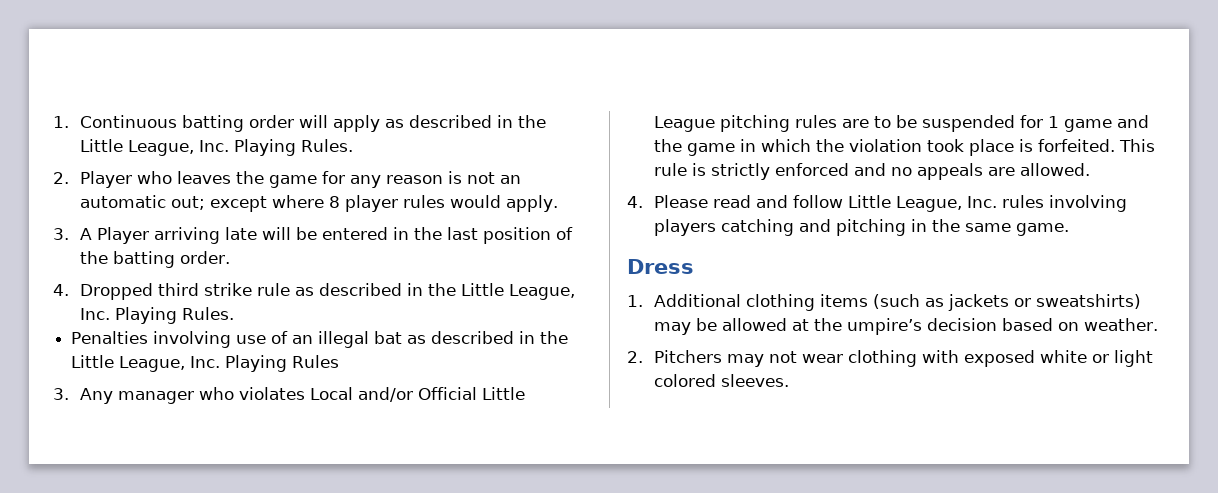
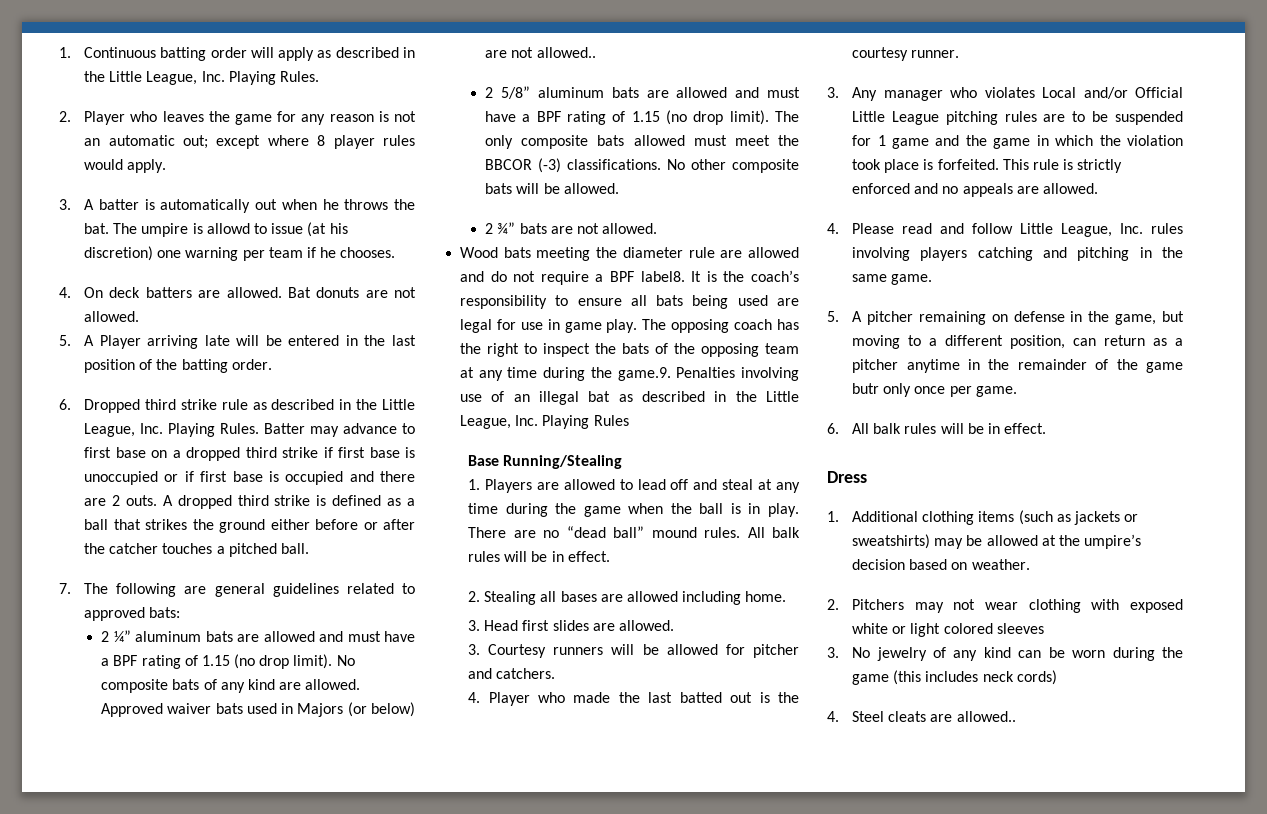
(93, 234) none -> [98,199,415,213] [84,222,348,237] [84,246,396,261] [59,287,416,298] [84,311,140,322] [59,335,95,346] batter is automatically out when he throws the bat. The umpire is allowd to issue (at his discretion) one warning per team if he chooses. // 4. On deck batters are allowed. Bat donuts are not allowed. // 5. A
[53,284,69,296] 4. -> [59,399,71,410] 6.
(235, 313) // -> [264,423,416,437] [84,447,416,461] [84,471,415,485] [84,495,415,509] [84,519,415,533] [84,543,310,557] [59,583,415,597] [84,607,181,621] [101,630,415,642] [101,654,355,669] [101,679,361,693] [101,702,415,717] [485,47,596,58] [485,86,800,99] [485,110,799,125] [485,135,799,149] [485,158,799,173] [485,183,619,194] [485,222,658,234] [460,247,799,261] [460,270,799,285] [460,295,799,309] [460,319,799,333] [460,343,799,357] [460,367,671,381] Batter may advance to first base on a dropped third strike if first base is unoccupied or if first base is occupied and there are 2 outs. A dropped third strike is defined as a ball that strikes the ground either before or after the catcher touches a pitched ball. // 7. The following are general guidelines related to approved bats: // 2 ¼” aluminum bats are allowed and must have a BPF rating of 1.15 (no drop limit). No composite bats of any kind are allowed. Approved waiver bats used in Majors (or below) are not allowed.. // 2 5/8” aluminum bats are allowed and must have a BPF rating of 1.15 (no drop limit). The only composite bats allowed must meet the BBCOR (-3) classifications. No other composite bats will be allowed. // 2 ¾” bats are not allowed. // Wood bats meeting the diameter rule are allowed and do not require a BPF label8. It is the coach’s responsibility to ensure all bats being used are legal for use in game play. The opposing coach has the right to inspect the bats of the opposing team at any time during the game.9.
(340, 361) none -> [468,455,623,469] [468,479,800,493] [468,503,799,517] [468,526,800,538] [468,551,610,562] [468,591,787,605] [468,620,675,631] [468,644,799,658] [468,668,556,679] [468,692,799,706] [852,47,960,61] // Base Running/Stealing // 1. Players are allowed to lead off and steal at any time during the game when the ball is in play. There are no “dead ball” mound rules. All balk rules will be in effect. // 2. Stealing all bases are allowed including home. // 3. Head first slides are allowed. // 3. Courtesy runners will be allowed for pitcher and catchers. // 4. Player who made the last batted out is the courtesy runner.
(1070, 229) none -> [827,311,1184,325] [852,335,1183,349] [852,359,1183,373] [852,383,1017,397] [827,423,1047,434] // 5. A pitcher remaining on defense in the game, but moving to a different position, can return as a pitcher anytime in the remainder of the game butr only once per game. // 6. All balk rules will be in effect.
[721,374,790,387] sleeves. -> [996,623,1044,634] [827,647,1183,661] [852,670,1057,685] [827,711,1016,722] sleeves // 3. No jewelry of any kind can be worn during the game (this includes neck cords) // 4. Steel cleats are allowed..

